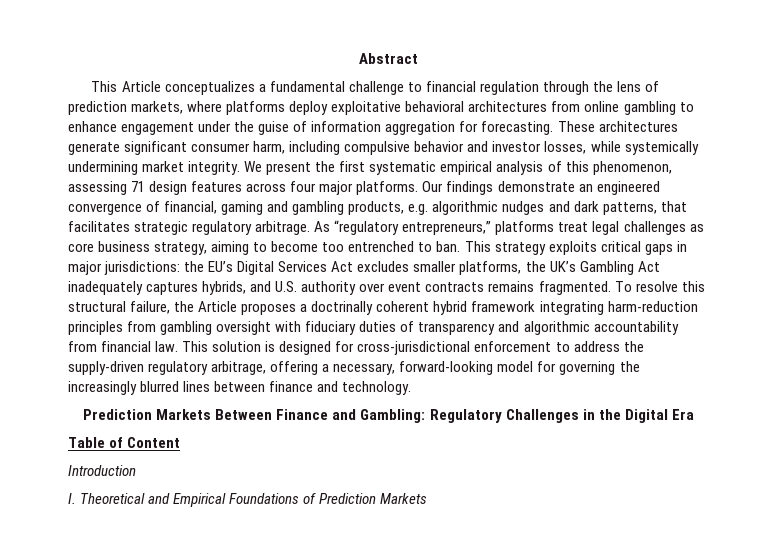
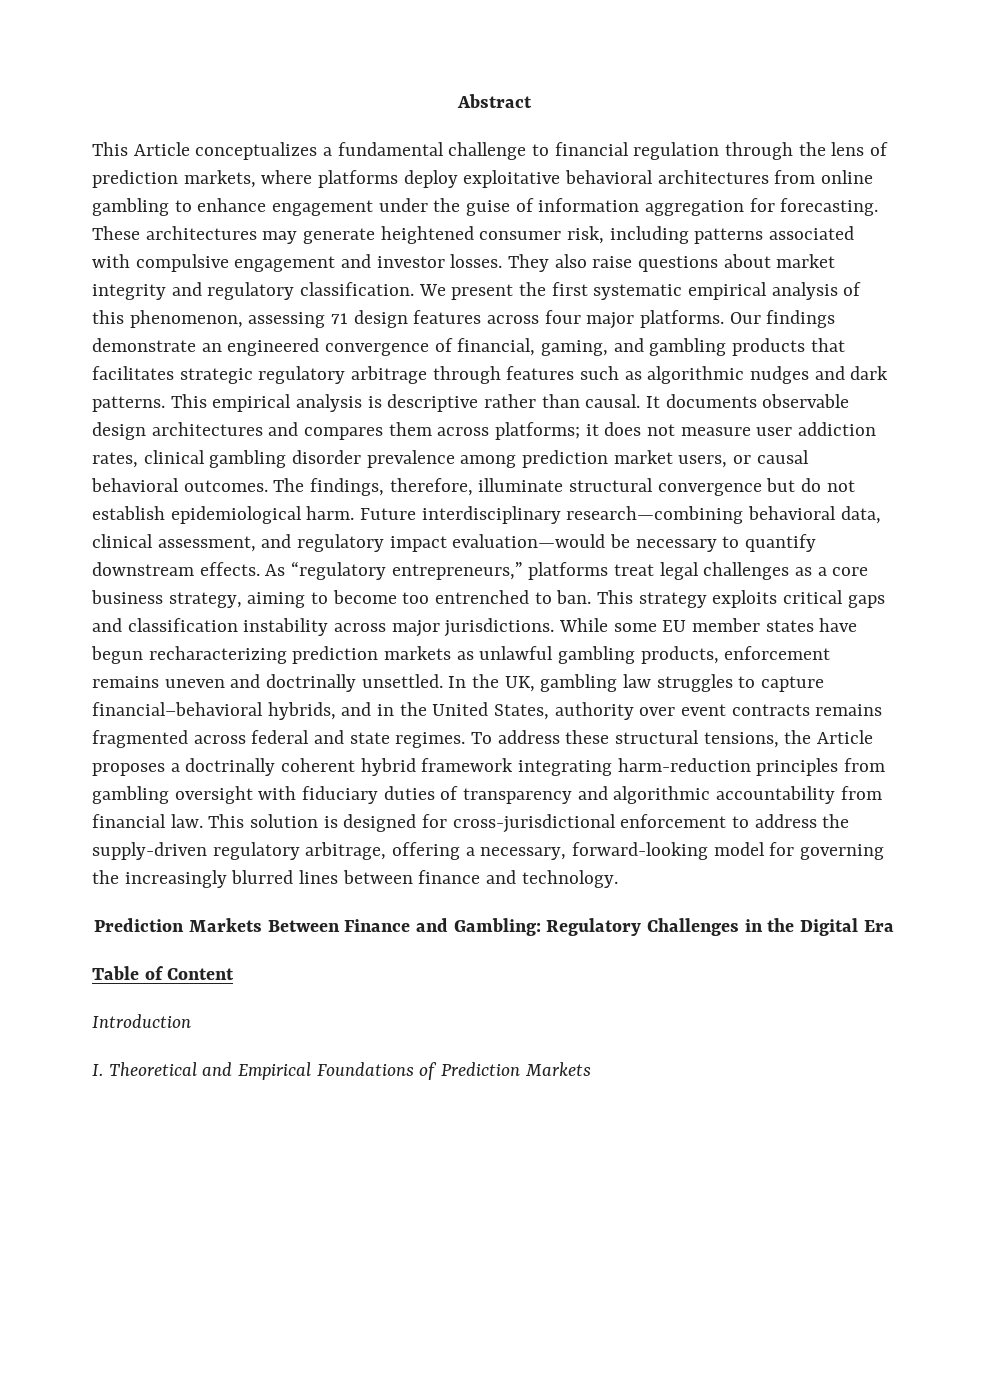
[68,141,699,155] [68,161,241,175] generate significant consumer harm, including compulsive behavior and investor losses, while systemically undermining market integrity. -> [262,226,855,244] [92,254,836,272] [92,282,415,300] may generate heightened consumer risk, including patterns associated with compulsive engagement and investor losses. They also raise questions about market integrity and regulatory classification.
[221,201,264,215] gaming -> [541,340,609,356] gaming,
[348,201,687,215] [68,221,311,235] products, e.g. algorithmic nudges and dark patterns, that facilitates strategic regulatory arbitrage. -> [732,338,845,356] [92,366,889,384] [92,394,850,412] [92,422,877,440] [92,450,809,468] [91,478,855,496] [92,506,881,524] [92,534,817,552] [92,562,260,576] products that facilitates strategic regulatory arbitrage through features such as algorithmic nudges and dark patterns. This empirical analysis is descriptive rather than causal. It documents observable design architectures and compares them across platforms; it does not measure user addiction rates, clinical gambling disorder prevalence among prediction market users, or causal behavioral outcomes. The findings, therefore, illuminate structural convergence but do not establish epidemiological harm. Future interdisciplinary research—combining behavioral data, clinical assessment, and regulatory impact evaluation—would be necessary to quantify downstream effects.
(704, 228) none -> [817,567,827,576] a
[676,241,687,252] [68,261,660,275] [68,281,298,295] in major jurisdictions: the EU’s Digital Services Act excludes smaller platforms, the UK’s Gambling Act inadequately captures hybrids, and U.S. -> [92,618,858,637] [91,646,831,664] [92,674,825,692] [92,702,550,720] and classification instability across major jurisdictions. While some EU member states have begun recharacterizing prediction markets as unlawful gambling products, enforcement remains uneven and doctrinally unsettled. In the UK, gambling law struggles to capture financial–behavioral hybrids, and in the United States,
[538,281,705,295] [68,301,171,314] fragmented. To resolve this structural failure, -> [92,730,779,748] fragmented across federal and state regimes. To address these structural tensions,

